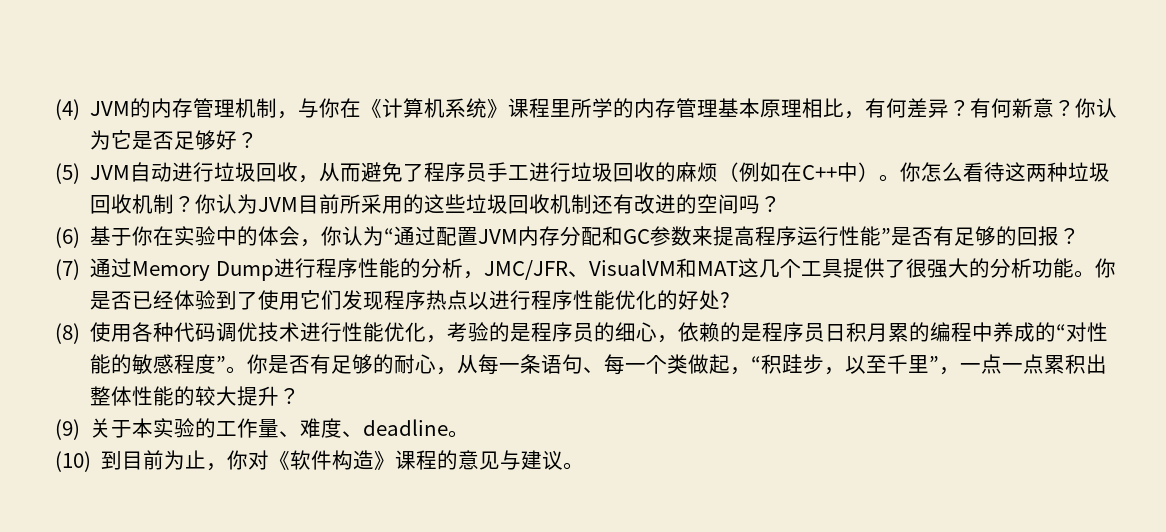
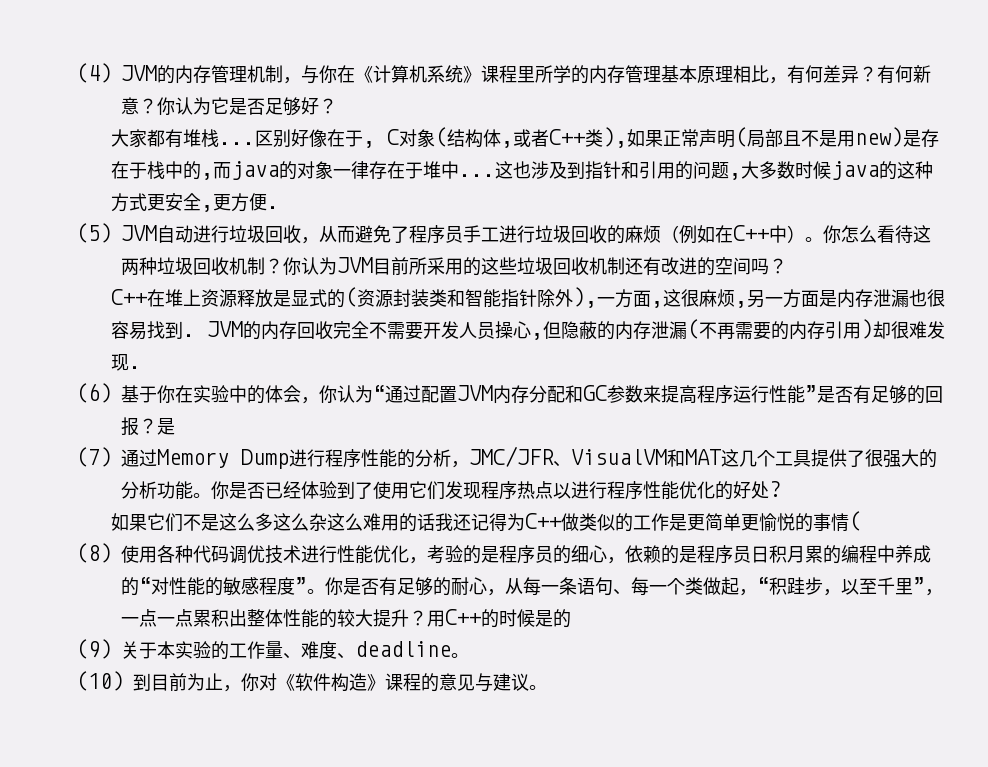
(259, 140) none -> [110,127,939,148] [110,161,933,180] [110,193,279,212] // 大家都有堆栈...区别好像在于, C对象(结构体,或者C++类),如果正常声明(局部且不是用new)是存在于栈中的,而java的对象一律存在于堆中...这也涉及到指针和引用的问题,大多数时候java的这种方式更安全,更方便.
(782, 204) none -> [110,287,945,308] [110,319,945,340] [110,354,141,371] // C++在堆上资源释放是显式的(资源封装类和智能指针除外),一方面,这很麻烦,另一方面是内存泄漏也很容易找到. JVM的内存回收完全不需要开发人员操心,但隐蔽的内存泄漏(不再需要的内存引用)却很难发现.
(1081, 236) none -> [156,418,175,435] 是
(731, 300) none -> [110,511,861,532] // 如果它们不是这么多这么杂这么难用的话我还记得为C++做类似的工作是更简单更愉悦的事情(
(301, 396) none -> [426,609,571,628] 用C++的时候是的

